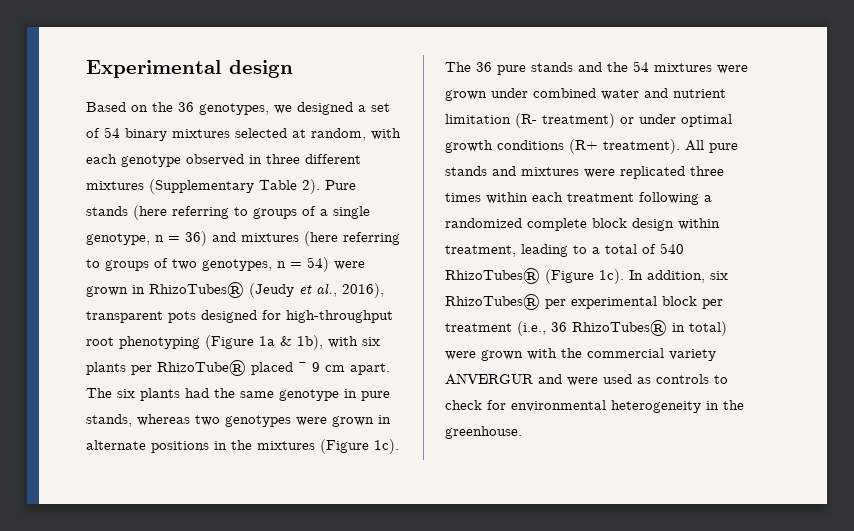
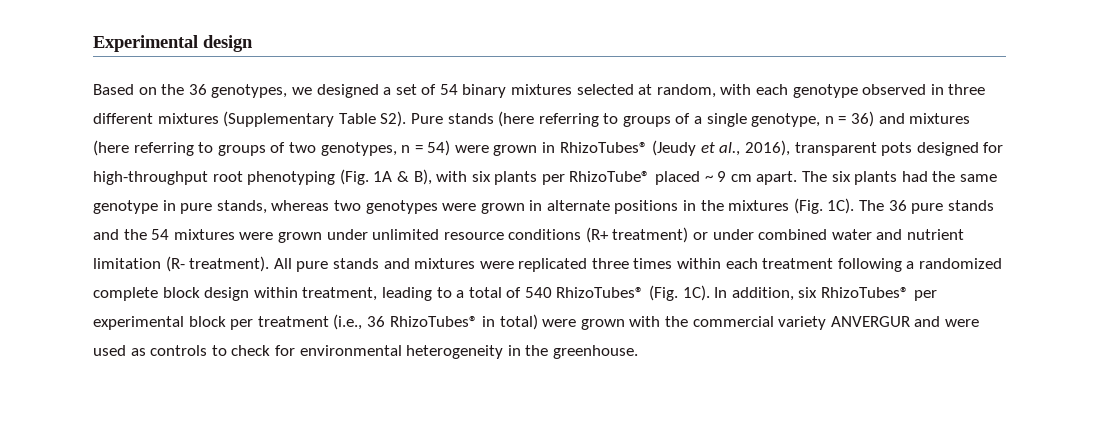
[302,179,320,194] 2). -> [380,111,407,127] S2).
[205,335,323,350] (Figure 1a & 1b), -> [339,169,432,185] (Fig. 1A & B),
[320,439,399,454] (Figure 1c). -> [793,198,855,214] (Fig. 1C).
(528, 93) none -> [372,227,754,243] unlimited resource conditions (R+ treatment) or under
[542,113,732,128] [445,139,598,154] treatment) or under optimal growth conditions (R+ -> (185, 264) none
[545,269,624,284] (Figure 1c). -> [649,285,710,301] (Fig. 1C).

